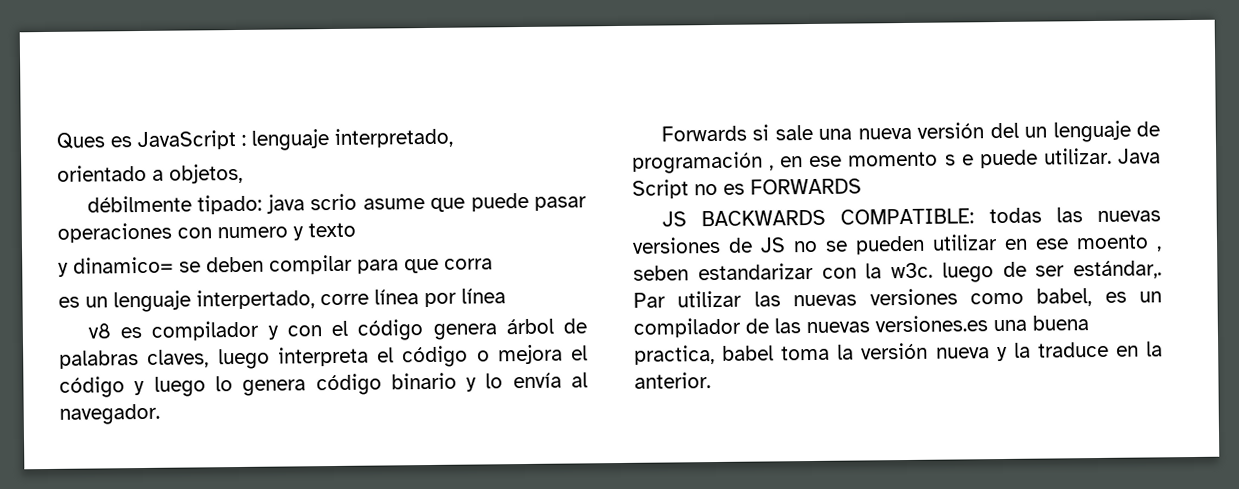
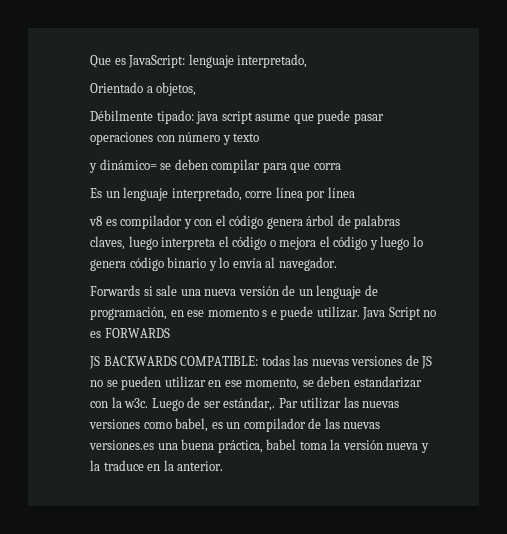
[56,130,246,151] Ques es JavaScript : -> [90,55,186,68] Que es JavaScript:
[57,164,147,182] orientado -> [90,82,143,93] Orientado
[86,195,192,213] débilmente -> [90,110,153,121] Débilmente
[310,193,358,211] scrio -> [221,111,253,124] script
[217,226,288,239] numero -> [178,132,221,142] número
[73,256,174,274] dinamico= -> [99,159,157,170] dinámico=
[58,289,315,313] es un lenguaje interpertado, -> [90,187,242,201] Es un lenguaje interpretado,
[989,122,1019,139] del -> [282,285,296,296] de
[632,151,775,174] programación , -> [90,307,167,320] programación,
[1076,234,1162,252] [633,265,689,281] moento , seben -> [245,376,351,390] momento, se deben
[941,262,994,283] luego -> [151,398,184,411] Luego
[634,345,715,365] practica, -> [217,440,263,453] práctica,

